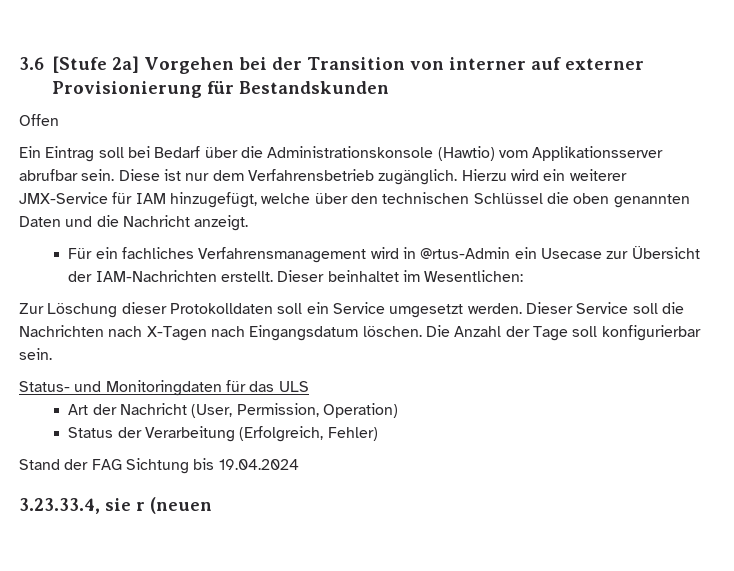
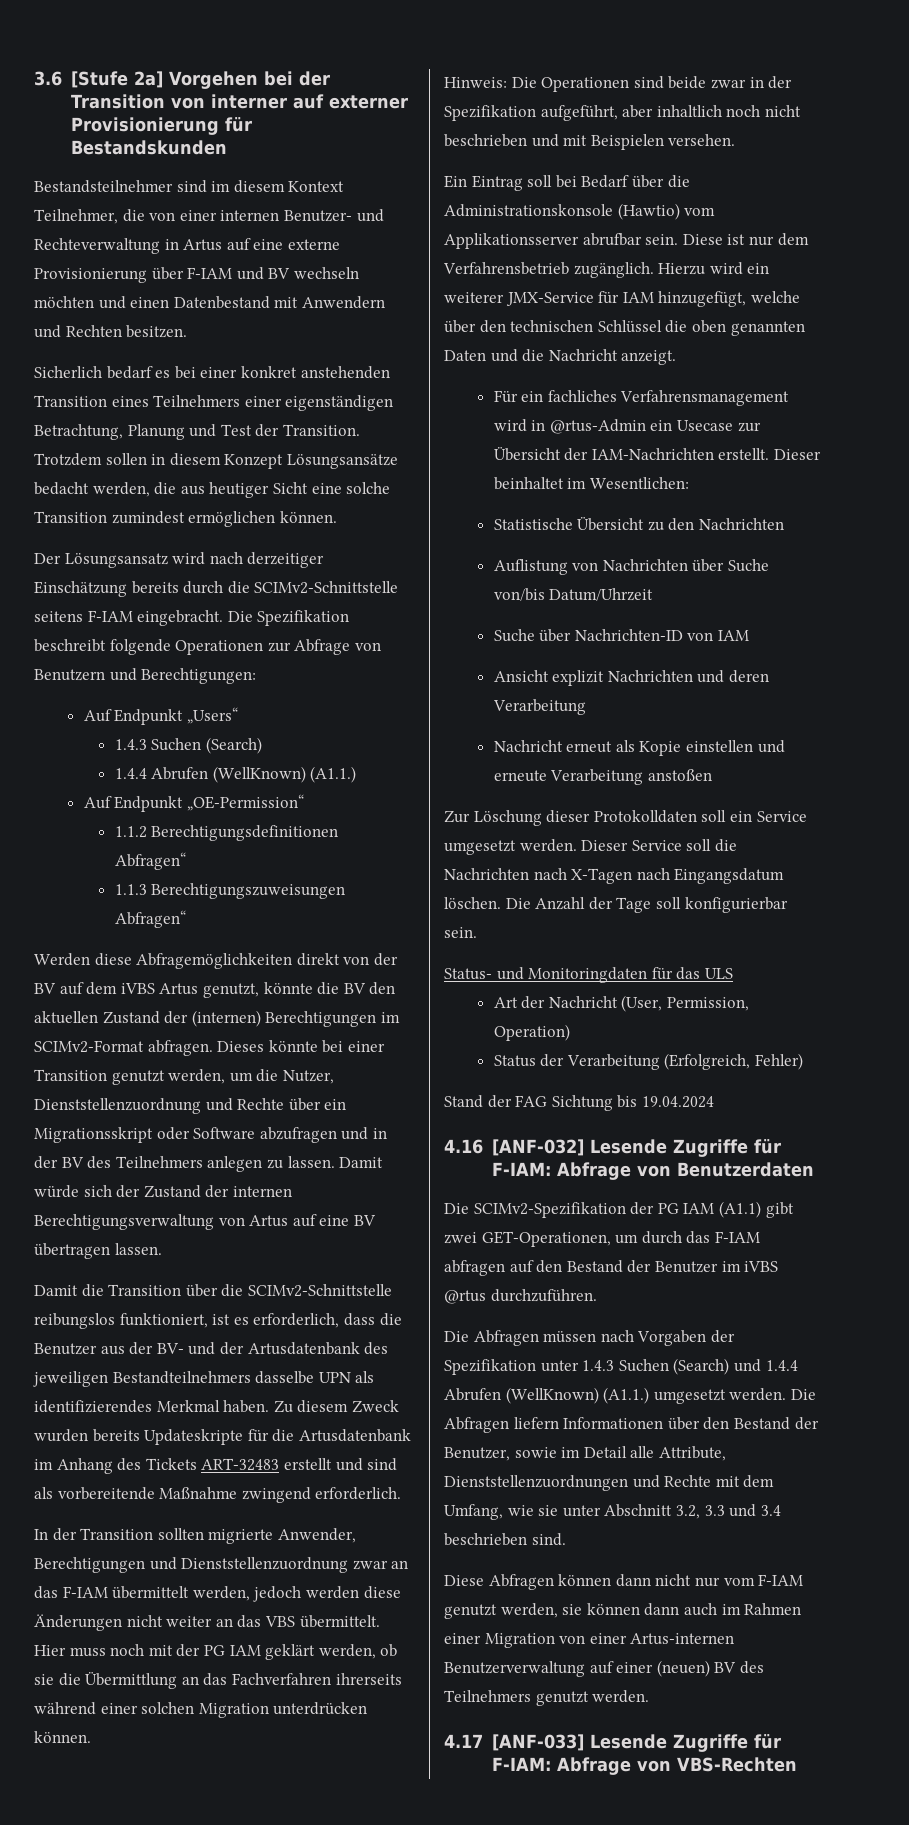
[19,114,59,126] Offen -> [34,180,345,193] [34,209,384,224] [34,238,340,254] [34,267,359,283] [34,296,385,309] [34,325,188,338] [34,366,390,379] [34,395,394,411] [34,424,360,440] [34,453,398,469] [34,482,391,498] [34,511,337,527] [34,552,325,568] [34,581,399,597] [34,610,350,626] [34,639,381,655] [34,668,257,684] [83,707,238,725] [114,737,262,754] [114,766,357,783] [83,794,304,812] [114,825,339,841] [114,852,186,870] [114,883,346,899] [114,910,186,928] [34,953,398,969] [34,982,396,998] [34,1010,400,1027] [34,1040,385,1056] [34,1069,334,1085] [34,1098,347,1114] [34,1127,387,1143] [34,1156,384,1172] [34,1185,292,1198] [34,1214,376,1230] [34,1243,162,1259] [34,1284,392,1297] [34,1313,402,1329] [34,1342,389,1355] [33,1371,375,1387] [34,1400,399,1413] [34,1429,411,1445] [34,1458,398,1474] [34,1487,402,1503] [34,1528,356,1544] [34,1557,409,1573] [34,1586,401,1602] [34,1614,380,1631] [34,1644,398,1660] [34,1672,402,1689] [34,1702,368,1718] [34,1731,91,1743] [444,76,793,92] [444,105,801,121] [444,134,736,150] Bestandsteilnehmer sind im diesem Kontext Teilnehmer, die von einer internen Benutzer- und Rechteverwaltung in Artus auf eine externe Provisionierung über F-IAM und BV wechseln möchten und einen Datenbestand mit Anwendern und Rechten besitzen. // Sicherlich bedarf es bei einer konkret anstehenden Transition eines Teilnehmers einer eigenständigen Betrachtung, Planung und Test der Transition. Trotzdem sollen in diesem Konzept Lösungsansätze bedacht werden, die aus heutiger Sicht eine solche Transition zumindest ermöglichen können. // Der Lösungsansatz wird nach derzeitiger Einschätzung bereits durch die SCIMv2-Schnittstelle seitens F-IAM eingebracht. Die Spezifikation beschreibt folgende Operationen zur Abfrage von Benutzern und Berechtigungen: // Auf Endpunkt „Users“ // 1.4.3 Suchen (Search) // 1.4.4 Abrufen (WellKnown) (A1.1.) // Auf Endpunkt „OE-Permission“ // 1.1.2 Berechtigungsdefinitionen Abfragen“ // 1.1.3 Berechtigungszuweisungen Abfragen“ // Werden diese Abfragemöglichkeiten direkt von der BV auf dem iVBS Artus genutzt, könnte die BV den aktuellen Zustand der (internen) Berechtigungen im SCIMv2-Format abfragen. Dieses könnte bei einer Transition genutzt werden, um die Nutzer, Dienststellenzuordnung und Rechte über ein Migrationsskript oder Software abzufragen und in der BV des Teilnehmers anlegen zu lassen. Damit würde sich der Zustand der internen Berechtigungsverwaltung von Artus auf eine BV übertragen lassen. // Damit die Transition über die SCIMv2-Schnittstelle reibungslos funktioniert, ist es erforderlich, dass die Benutzer aus der BV- und der Artusdatenbank des jeweiligen Bestandteilnehmers dasselbe UPN als identifizierendes Merkmal haben. Zu diesem Zweck wurden bereits Updateskripte für die Artusdatenbank im Anhang des Tickets ART-32483 erstellt und sind als vorbereitende Maßnahme zwingend erforderlich. // In der Transition sollten migrierte Anwender, Berechtigungen und Dienststellenzuordnung zwar an das F-IAM übermittelt werden, jedoch werden diese Änderungen nicht weiter an das VBS übermittelt. Hier muss noch mit der PG IAM geklärt werden, ob sie die Übermittlung an das Fachverfahren ihrerseits während einer solchen Migration unterdrücken können. // Hinweis: Die Operationen sind beide zwar in der Spezifikation aufgeführt, aber inhaltlich noch nicht beschrieben und mit Beispielen versehen.
(524, 276) none -> [493,517,784,531] [493,559,769,575] [493,588,654,601] [493,629,749,642] [493,670,769,686] [492,699,586,715] [493,740,785,756] [493,769,712,785] // Statistische Übersicht zu den Nachrichten // Auflistung von Nachrichten über Suche von/bis Datum/Uhrzeit // Suche über Nachrichten-ID von IAM // Ansicht explizit Nachrichten und deren Verarbeitung // Nachricht erneut als Kopie einstellen und erneute Verarbeitung anstoßen
[19,497,212,514] 3.23.33.4, sie r (neuen -> [444,1139,781,1157] [491,1162,814,1180] [444,1201,794,1218] [444,1231,760,1247] [444,1260,779,1276] [444,1289,597,1304] [444,1330,735,1346] [444,1358,798,1375] [444,1387,816,1404] [444,1417,819,1433] [444,1446,726,1461] [444,1475,775,1491] [444,1504,781,1520] [444,1533,566,1546] [444,1574,804,1590] [444,1603,802,1619] [444,1633,735,1648] [444,1660,764,1677] [444,1690,650,1706] [444,1734,781,1752] [491,1757,797,1775] 4.16 [ANF-032] Lesende Zugriffe für F-IAM: Abfrage von Benutzerdaten // Die SCIMv2-Spezifikation der PG IAM (A1.1) gibt zwei GET-Operationen, um durch das F-IAM abfragen auf den Bestand der Benutzer im iVBS @rtus durchzuführen. // Die Abfragen müssen nach Vorgaben der Spezifikation unter 1.4.3 Suchen (Search) und 1.4.4 Abrufen (WellKnown) (A1.1.) umgesetzt werden. Die Abfragen liefern Informationen über den Bestand der Benutzer, sowie im Detail alle Attribute, Dienststellenzuordnungen und Rechte mit dem Umfang, wie sie unter Abschnitt 3.2, 3.3 und 3.4 beschrieben sind. // Diese Abfragen können dann nicht nur vom F-IAM genutzt werden, sie können dann auch im Rahmen einer Migration von einer Artus-internen Benutzerverwaltung auf einer (neuen) BV des Teilnehmers genutzt werden. // 4.17 [ANF-033] Lesende Zugriffe für F-IAM: Abfrage von VBS-Rechten

